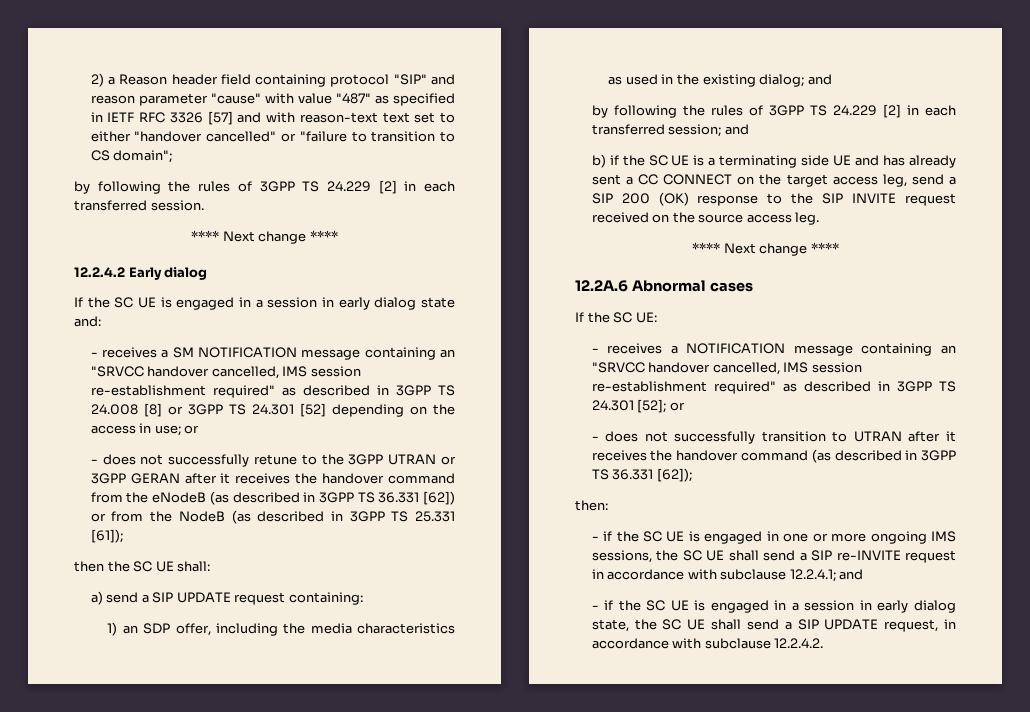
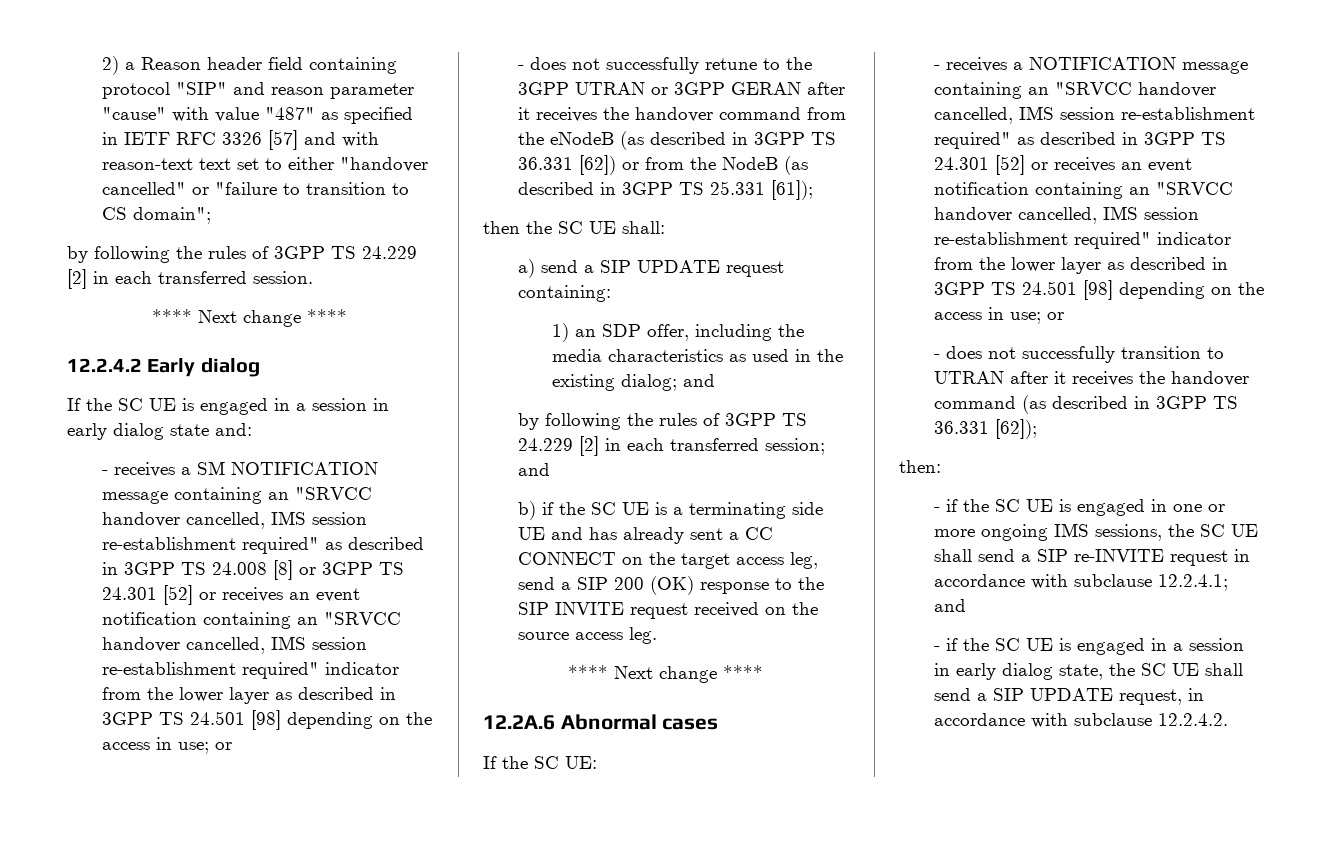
(326, 410) none -> [198,587,360,602] [101,612,401,629] [101,636,367,654] [101,662,399,679] [101,687,396,704] [101,710,281,730] or receives an event notification containing an "SRVCC handover cancelled, IMS session re-establishment required" indicator from the lower layer as described in 3GPP TS 24.501 [98]
[637,399,667,413] [52]; -> [994,155,1192,175] [933,182,1233,199] [933,206,1199,224] [933,232,1231,249] [933,257,1228,274] [933,280,1264,300] [933,307,1041,324] [52] or receives an event notification containing an "SRVCC handover cancelled, IMS session re-establishment required" indicator from the lower layer as described in 3GPP TS 24.501 [98] depending on the access in use;

